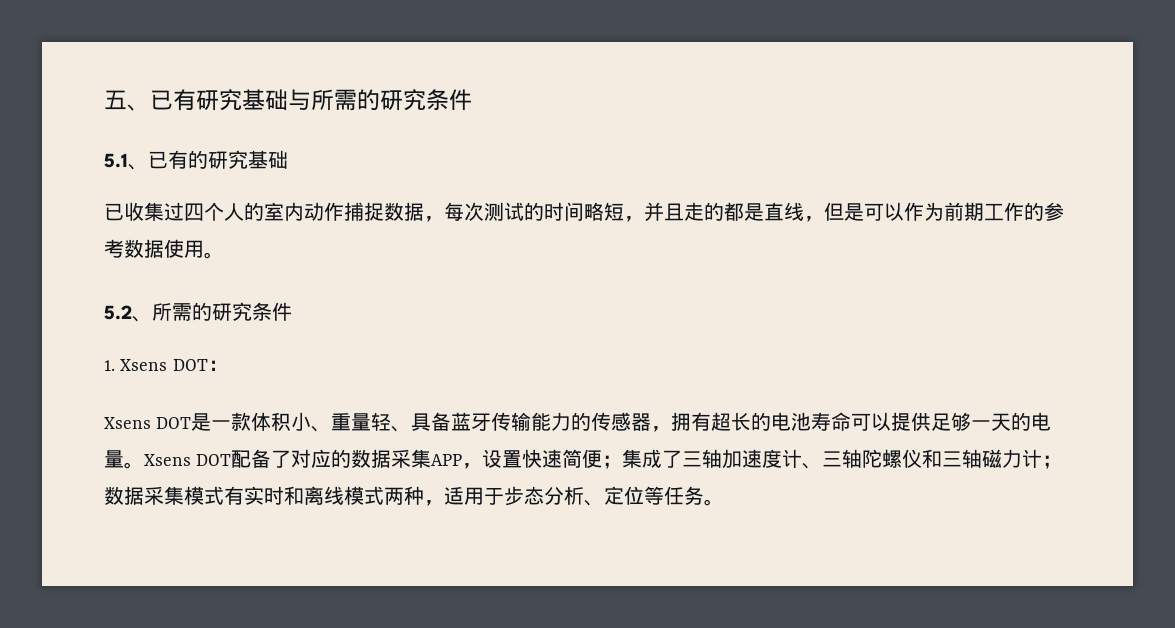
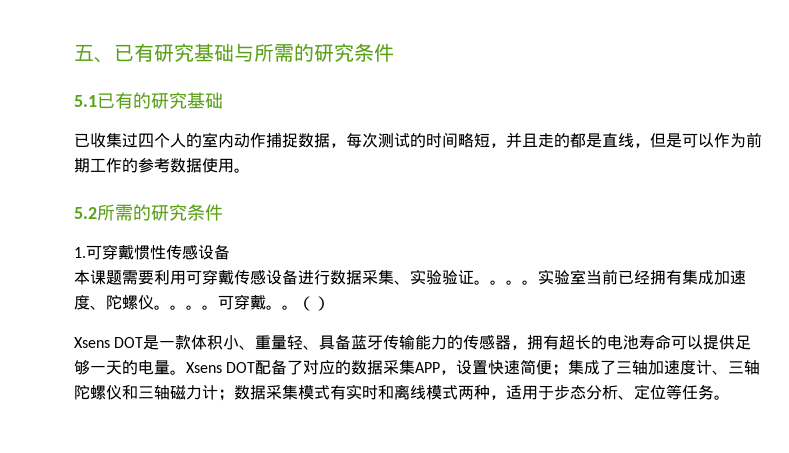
[128,164,148,170] 、 -> (97, 101) none
[132,316,152,322] 、 -> (97, 213) none
[120,359,228,371] Xsens DOT： -> [86,244,230,260] [74,269,746,285] [74,294,330,311] 可穿戴惯性传感设备 // 本课题需要利用可穿戴传感设备进行数据采集、实验验证。。。。实验室当前已经拥有集成加速度、陀螺仪。。。。可穿戴。。（）

